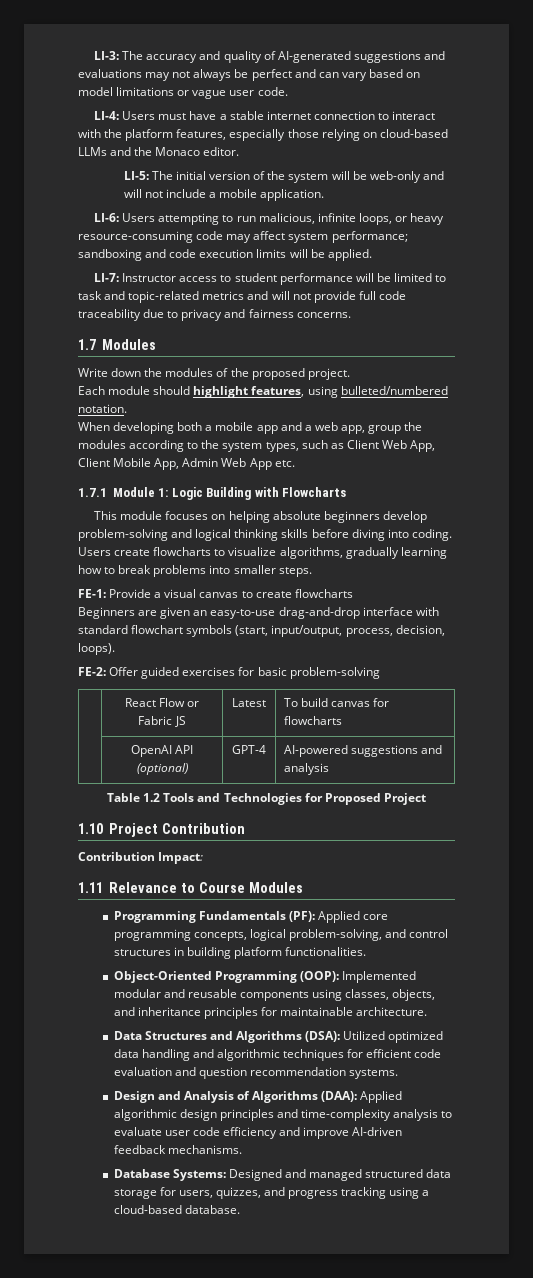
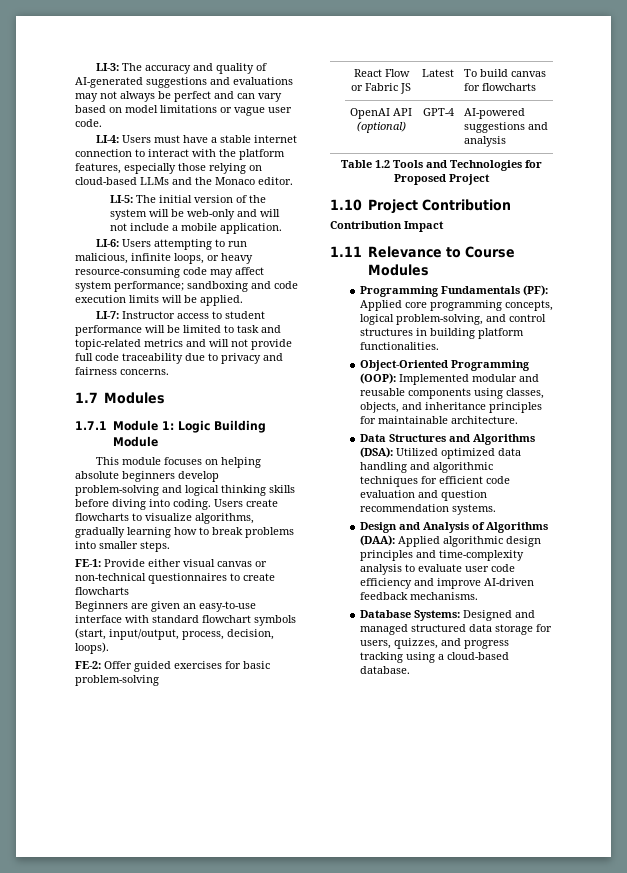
[78,368,350,380] [78,386,448,398] [78,404,127,413] [78,422,423,434] [78,440,436,452] [78,458,295,470] // Write down the modules of the proposed project. // Each module should highlight features, using bulleted/numbered notation. // When developing both a mobile app and a web app, group the modules according to the system types, such as Client Web App, Client Mobile App, Admin Web App etc. -> (165, 398) none
[254,487,347,497] with Flowcharts -> [112,436,158,447] Module
[154,592,162,598] a -> [148,559,181,567] either
(239, 595) none -> [255,561,267,567] [75,573,227,584] or non-technical questionnaires
[278,607,360,619] drag-and-drop -> (256, 606) none
[158,852,204,864] Impact: -> [404,221,444,232] Impact

